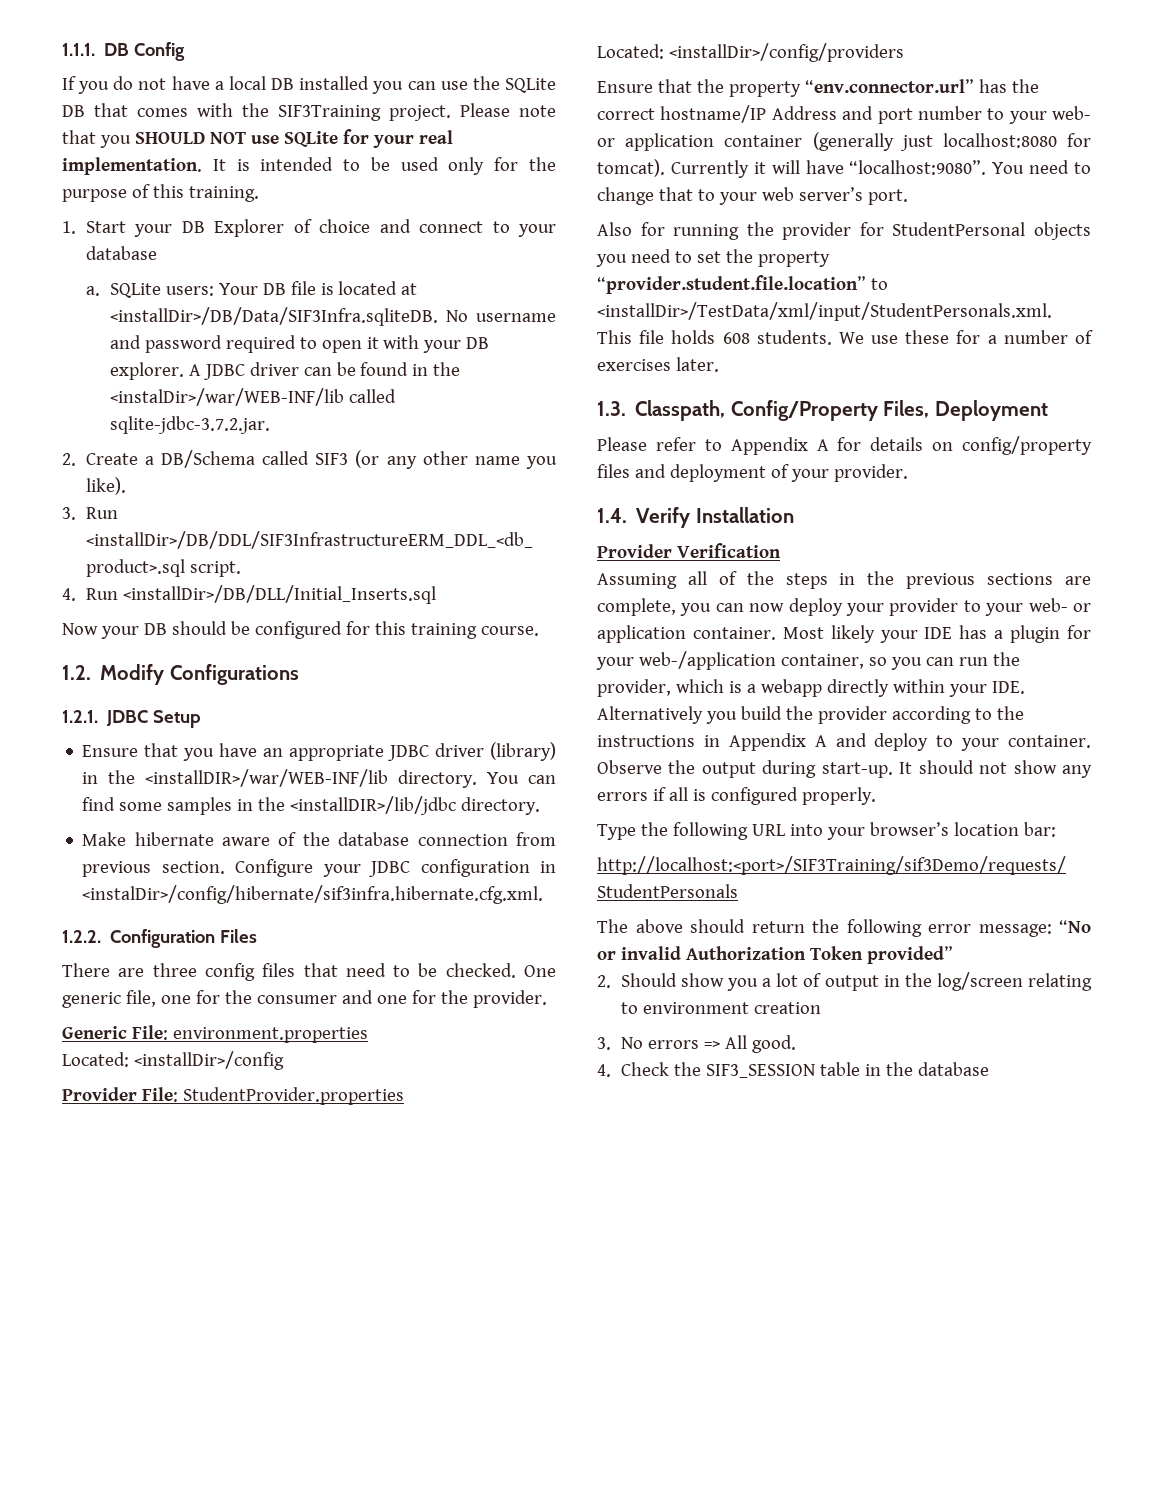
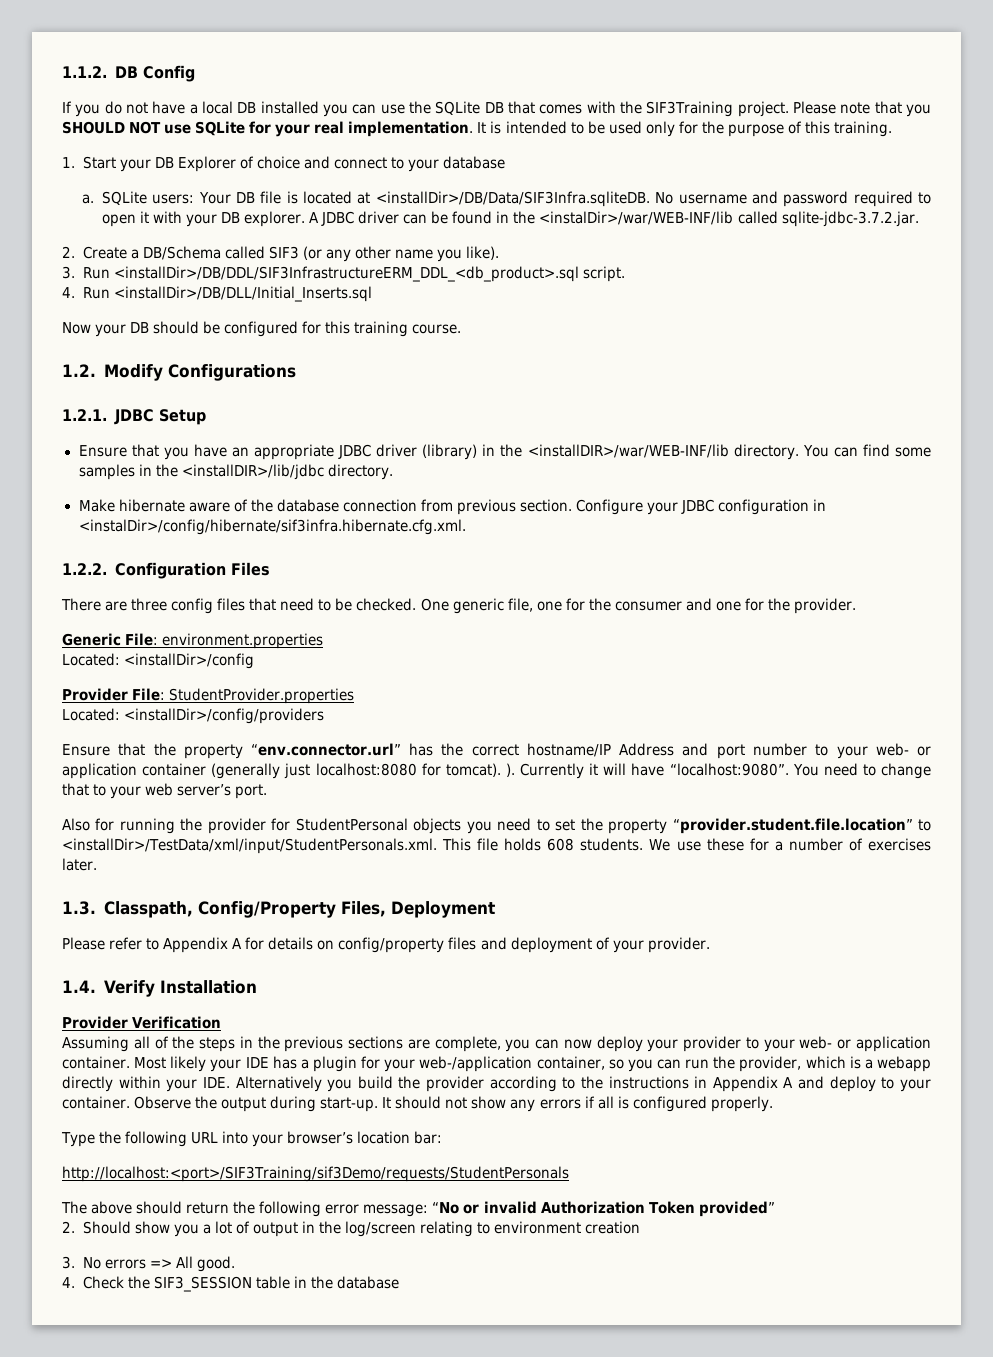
[62,43,95,56] 1.1.1. -> [62,66,107,78] 1.1.2.
(665, 168) none -> [505,763,515,777] ).

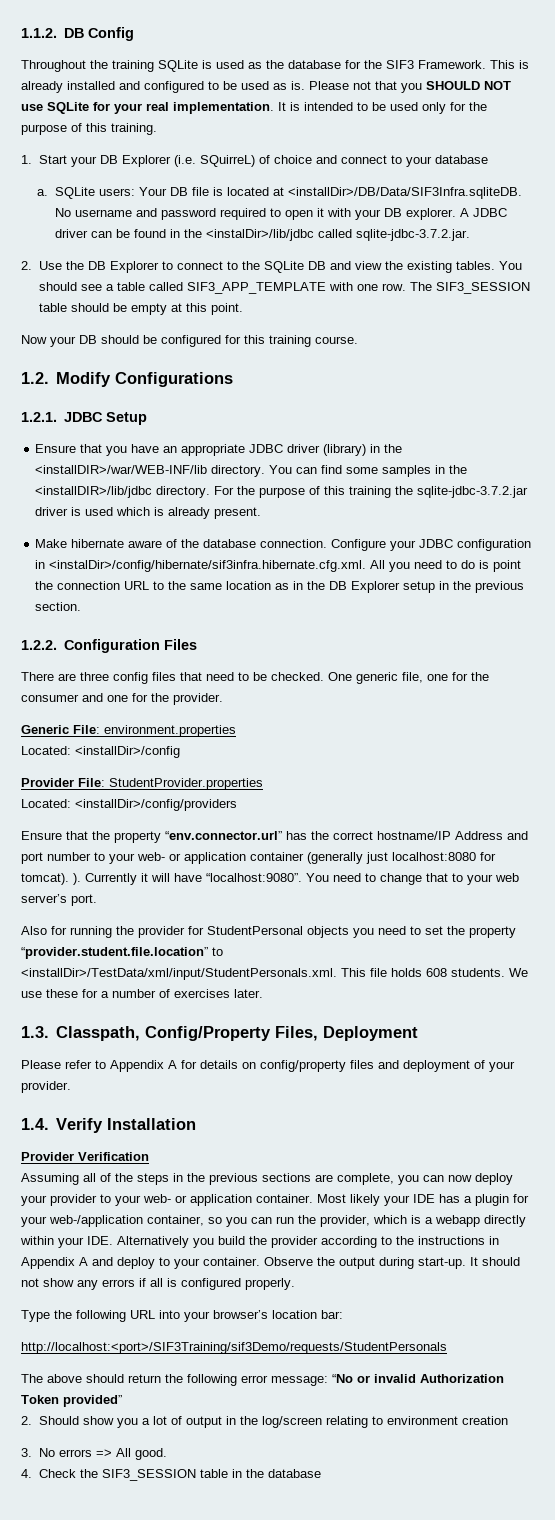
[62,101,871,117] If you do not have a local DB installed you can use the SQLite DB that comes with the SIF3Training project. Please note -> [21,60,529,72] [21,81,371,93] Throughout the training SQLite is used as the database for the SIF3 Framework. This is already installed and configured to be used as is. Please not
(236, 164) none -> [173,155,255,167] (i.e. SQuirreL)
[539,211,734,225] <instalDir>/war/WEB-INF/lib -> [205,229,314,241] <instalDir>/lib/jdbc
[82,246,500,262] [62,266,625,282] [62,286,372,302] Create a DB/Schema called SIF3 (or any other name you like). // 3. Run <installDir>/DB/DDL/SIF3InfrastructureERM_DDL_<db_product>.sql script. // 4. Run <installDir>/DB/DLL/Initial_Inserts.sql -> [38,261,522,273] [38,282,530,294] [38,303,243,315] Use the DB Explorer to connect to the SQLite DB and view the existing tables. You should see a table called SIF3_APP_TEMPLATE with one row. The SIF3_SESSION table should be empty at this point.
(393, 472) none -> [214,486,529,498] [35,507,262,519] For the purpose of this training the sqlite-jdbc-3.7.2.jar driver is used which is already present.
[342,499,572,515] connection from previous section. -> [260,539,328,548] connection.
(466, 527) none -> [370,560,522,572] [35,581,525,593] [35,602,82,611] All you need to do is point the connection URL to the same location as in the DB Explorer setup in the previous section.

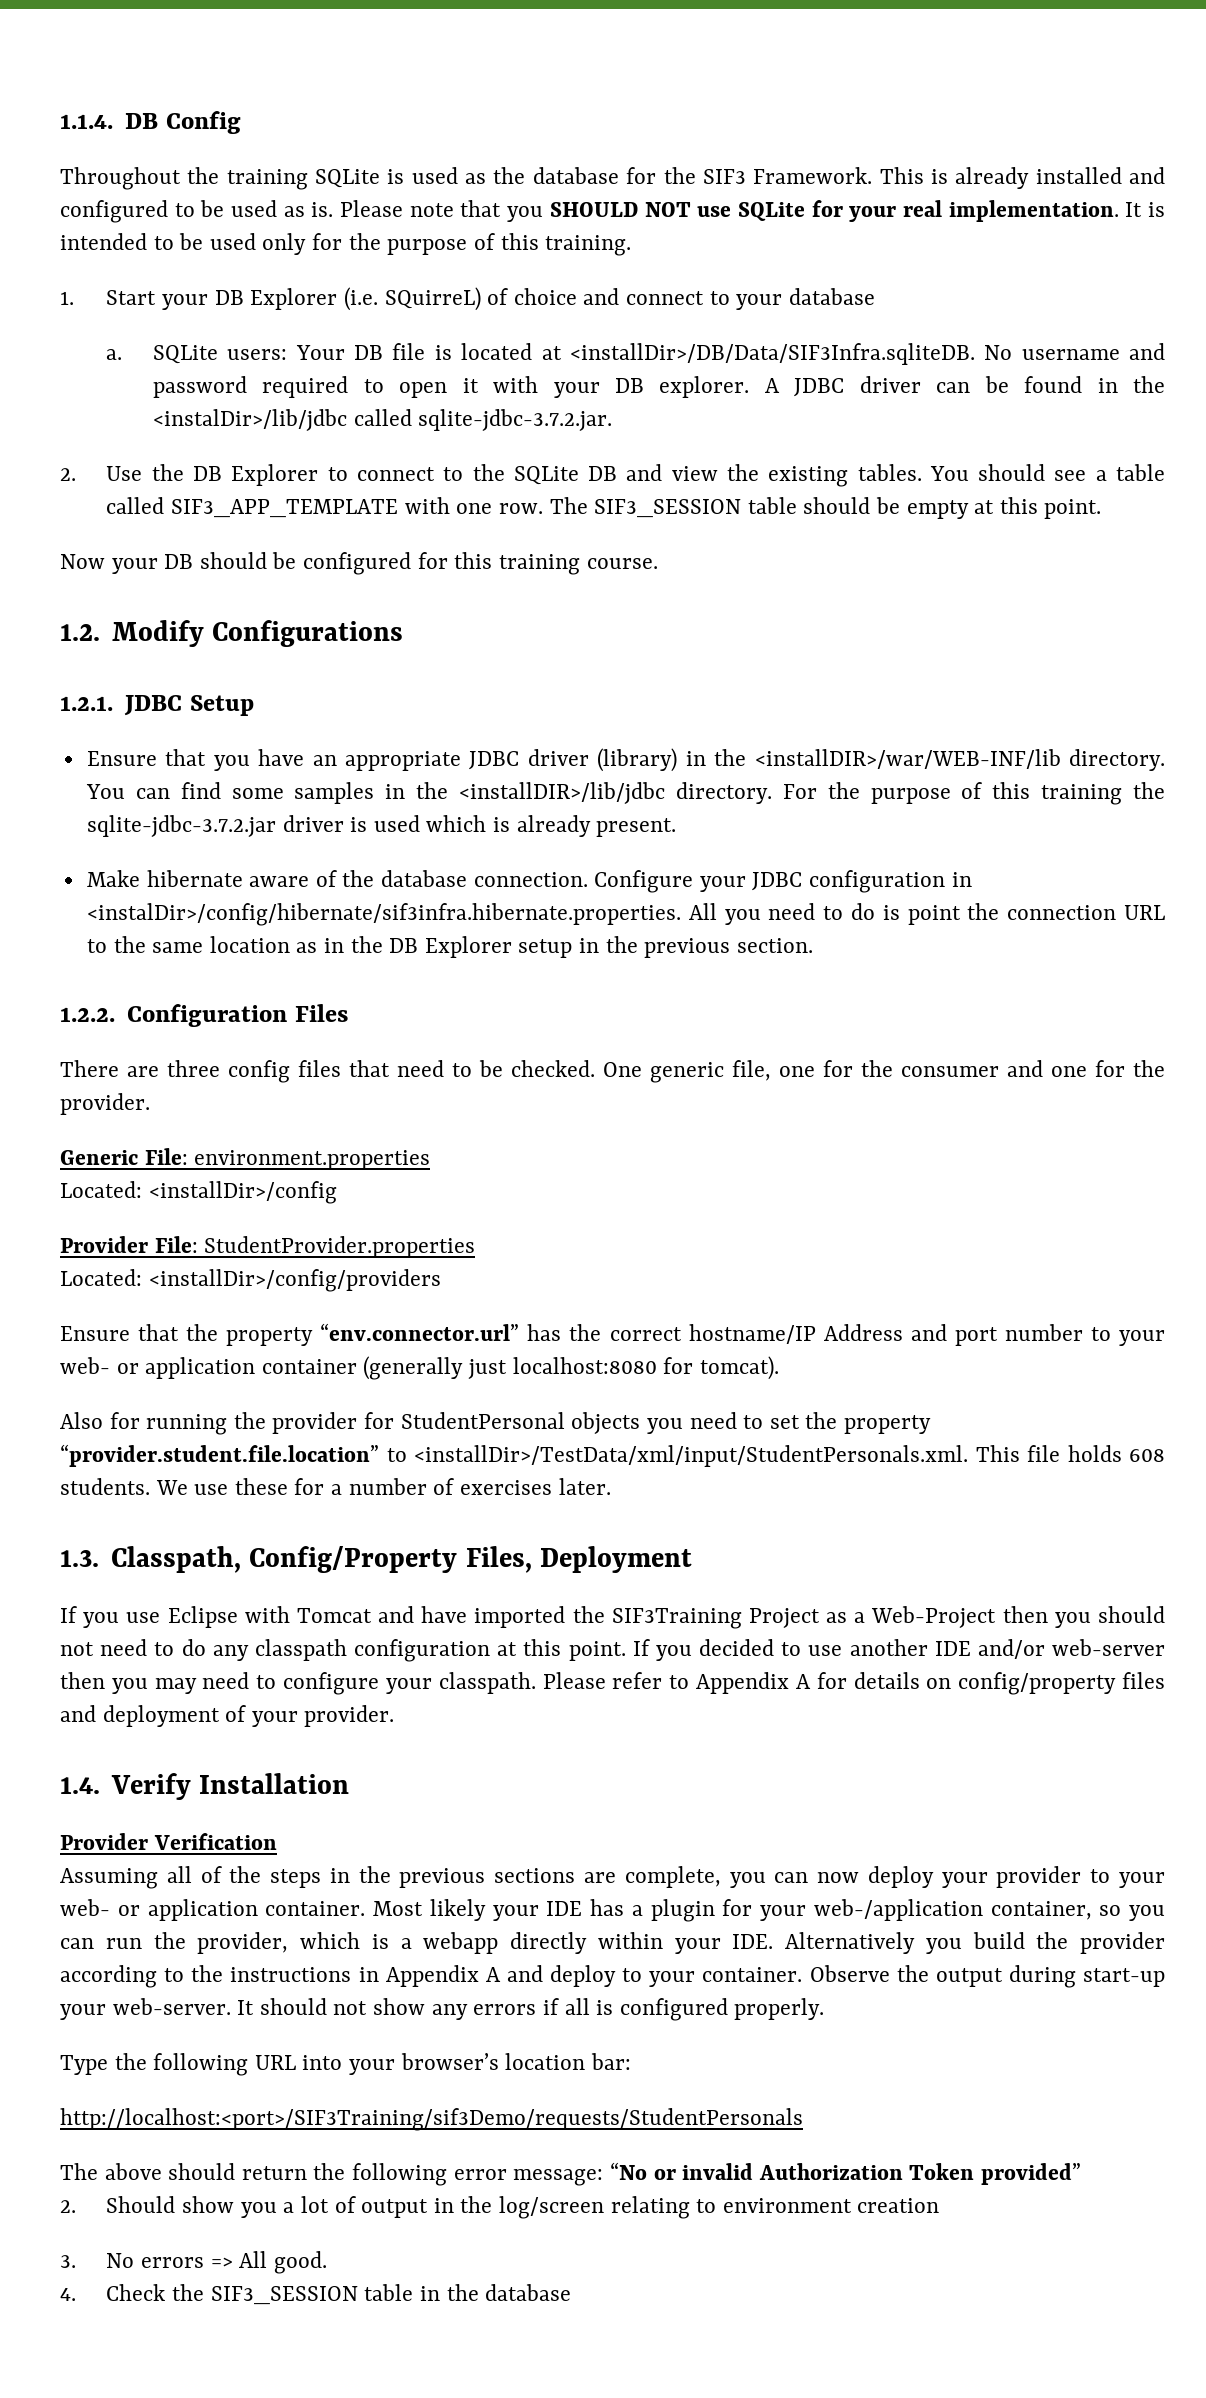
[21,28,57,38] 1.1.2. -> [60,114,113,129] 1.1.4.
[353,81,371,90] not -> [409,203,454,217] note
[49,560,367,572] <instalDir>/config/hibernate/sif3infra.hibernate.cfg.xml. -> [86,903,681,926] <instalDir>/config/hibernate/sif3infra.hibernate.properties.
[73,873,519,885] [21,894,97,906] ). Currently it will have “localhost:9080”. You need to change that to your web server’s port. -> (779, 1368) none
(418, 1033) none -> [60,1606,1165,1629] [60,1639,1165,1662] [60,1672,536,1695] If you use Eclipse with Tomcat and have imported the SIF3Training Project as a Web-Project then you should not need to do any classpath configuration at this point. If you decided to use another IDE and/or web-server then you may need to configure your classpath.
[418,1257,466,1269] start-up. -> [1083,1968,1165,1987] [60,1998,231,2020] start-up your web-server.

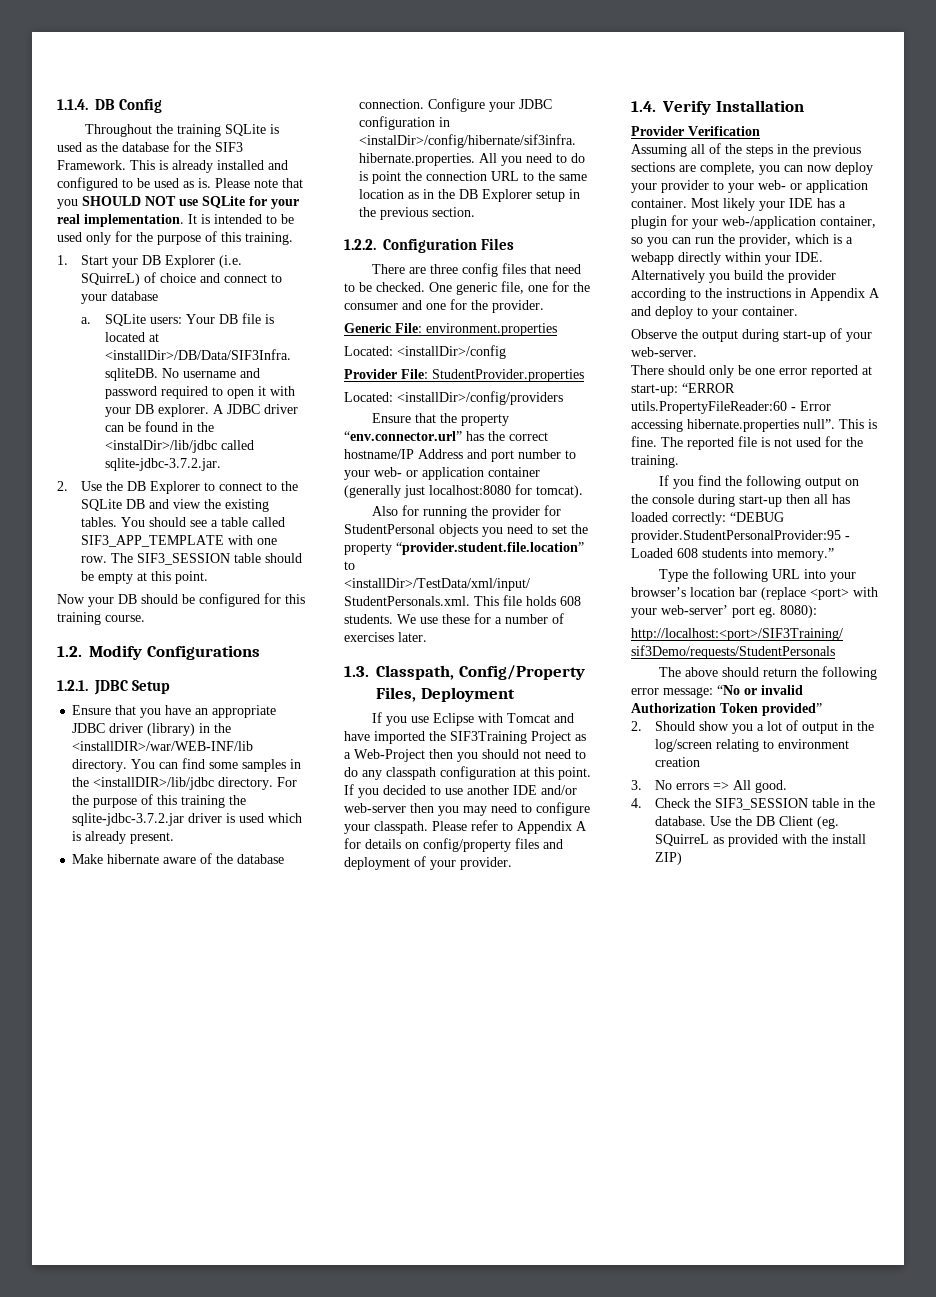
(803, 1974) none -> (798, 311) //
(1165, 1977) none -> [830,328,842,339] of
[237,1998,825,2021] It should not show any errors if all is configured properly. -> [631,365,872,378] [631,383,735,396] [631,401,831,414] [631,419,877,432] [631,436,863,450] [631,455,679,468] [658,475,859,489] [631,494,850,507] [631,512,784,525] [631,530,850,543] [631,548,834,561] // There should only be one error reported at start-up: “ERROR utils.PropertyFileReader:60 - Error accessing hibernate.properties null”. This is fine. The reported file is not used for the training. // If you find the following output on the console during start-up then all has loaded correctly: “DEBUG provider.StudentPersonalProvider:95 - Loaded 608 students into memory.”
[590,2053,631,2070] bar: -> [739,587,878,600] [631,605,817,618] bar (replace <port> with your web-server’ port eg. 8080):
[485,2284,572,2301] database -> [655,816,840,829] [655,834,867,847] [655,852,683,865] database. Use the DB Client (eg. SQuirreL as provided with the install ZIP)

